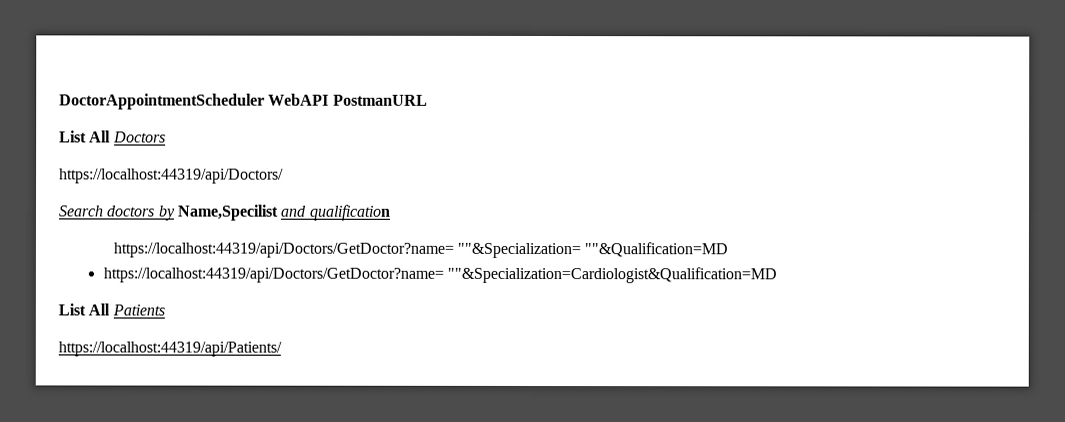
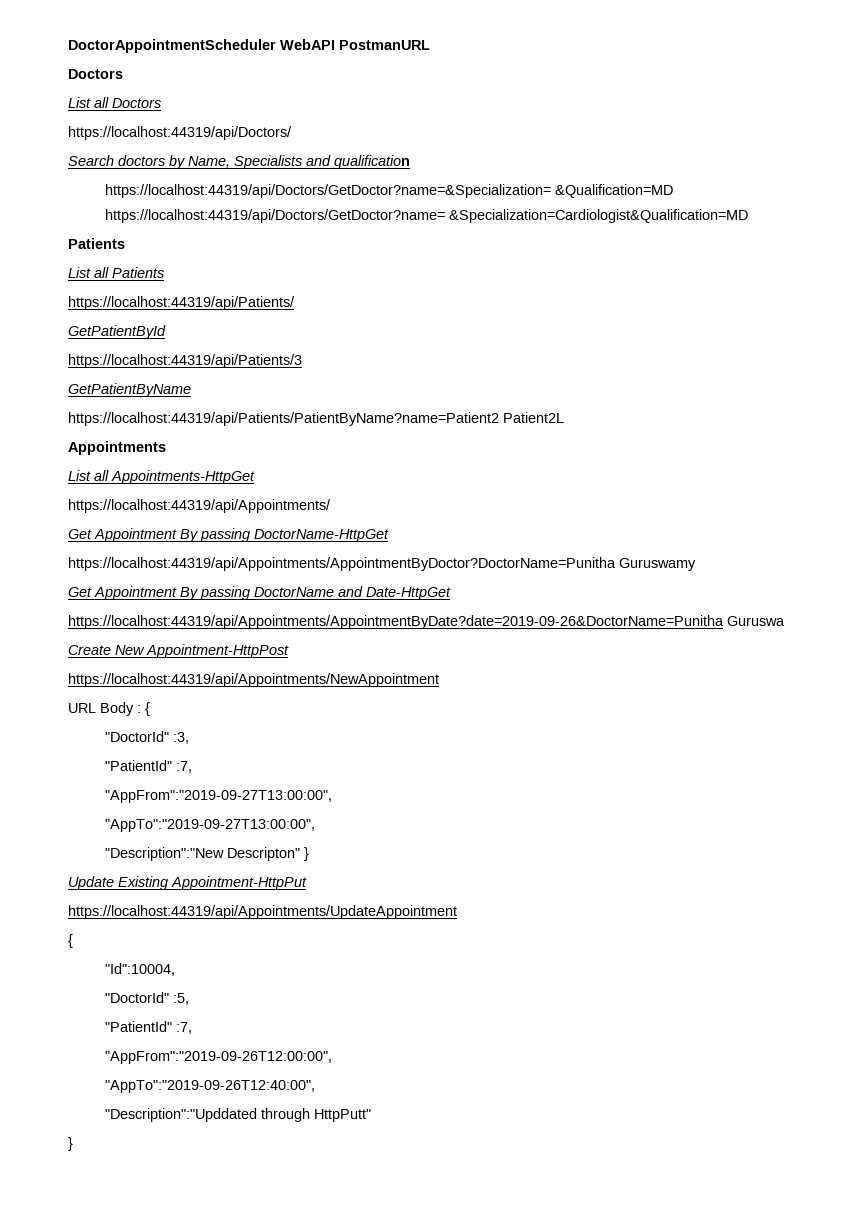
[59,130,112,143] // List All -> [68,69,123,79] [68,97,109,108] // Doctors // List all
[176,204,279,221] Name,Specilist -> [188,155,302,169] Name, Specialists
[112,242,729,259] [102,266,778,284] [58,303,111,316] https://localhost:44319/api/Doctors/GetDoctor?name= ""&Specialization= ""&Qualification=MD // https://localhost:44319/api/Doctors/GetDoctor?name= ""&Specialization=Cardiologist&Qualification=MD // List All -> [105,184,674,198] [105,209,749,223] [68,238,125,249] [68,267,109,278] https://localhost:44319/api/Doctors/GetDoctor?name=&Specialization= &Qualification=MD // https://localhost:44319/api/Doctors/GetDoctor?name= &Specialization=Cardiologist&Qualification=MD // Patients // List all
(282, 349) none -> [68,325,166,339] [68,354,302,368] [68,383,191,397] [68,412,564,426] [68,441,166,455] [68,470,255,484] [68,499,331,513] [68,528,389,542] [68,557,696,571] [68,586,451,600] [68,615,785,629] [68,644,289,658] [68,673,439,687] [68,702,150,716] [105,731,190,744] [105,760,193,773] [105,790,333,803] [105,819,316,832] [105,847,310,861] [68,876,307,890] [68,905,457,919] [68,934,73,948] [105,963,176,976] [105,992,190,1005] [105,1021,193,1034] [105,1051,333,1064] [105,1080,316,1093] [105,1108,372,1122] [68,1137,73,1151] // GetPatientById // https://localhost:44319/api/Patients/3 // GetPatientByName // https://localhost:44319/api/Patients/PatientByName?name=Patient2 Patient2L // Appointments // List all Appointments-HttpGet // https://localhost:44319/api/Appointments/ // Get Appointment By passing DoctorName-HttpGet // https://localhost:44319/api/Appointments/AppointmentByDoctor?DoctorName=Punitha Guruswamy // Get Appointment By passing DoctorName and Date-HttpGet // https://localhost:44319/api/Appointments/AppointmentByDate?date=2019-09-26&DoctorName=Punitha Guruswa // Create New Appointment-HttpPost // https://localhost:44319/api/Appointments/NewAppointment // URL Body : { // "DoctorId" :3, // "PatientId" :7, // "AppFrom":"2019-09-27T13:00:00", // "AppTo":"2019-09-27T13:00:00", // "Description":"New Descripton" } // Update Existing Appointment-HttpPut // https://localhost:44319/api/Appointments/UpdateAppointment // { // "Id":10004, // "DoctorId" :5, // "PatientId" :7, // "AppFrom":"2019-09-26T12:00:00", // "AppTo":"2019-09-26T12:40:00", // "Description":"Upddated through HttpPutt" // }

